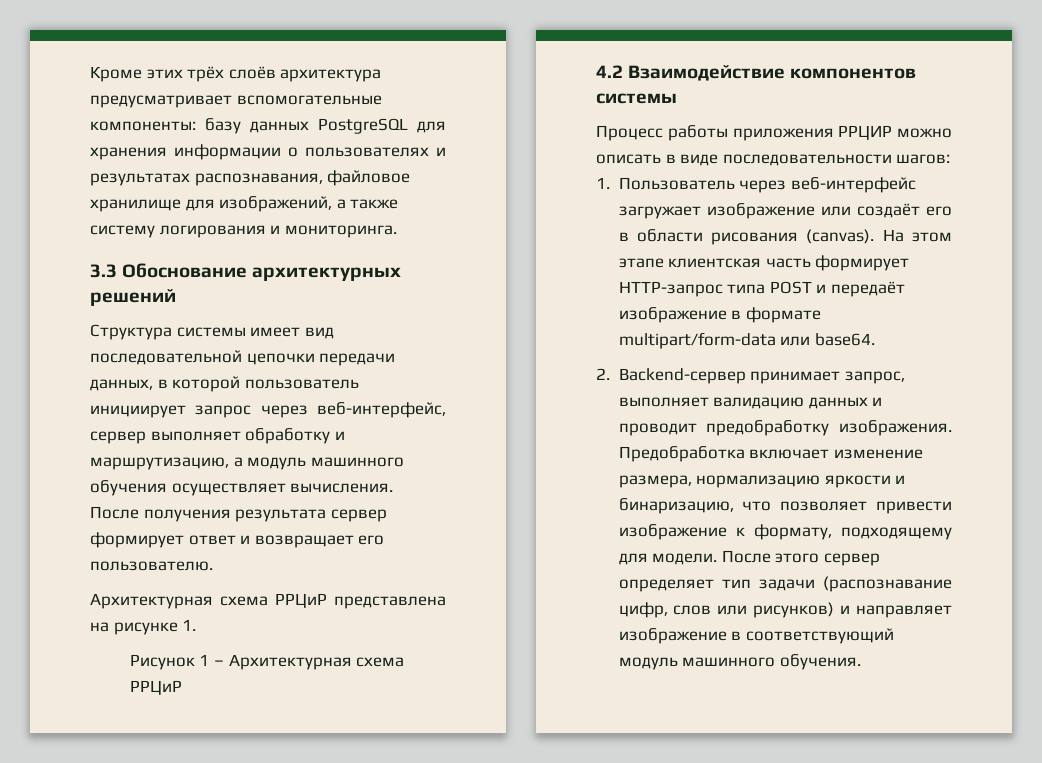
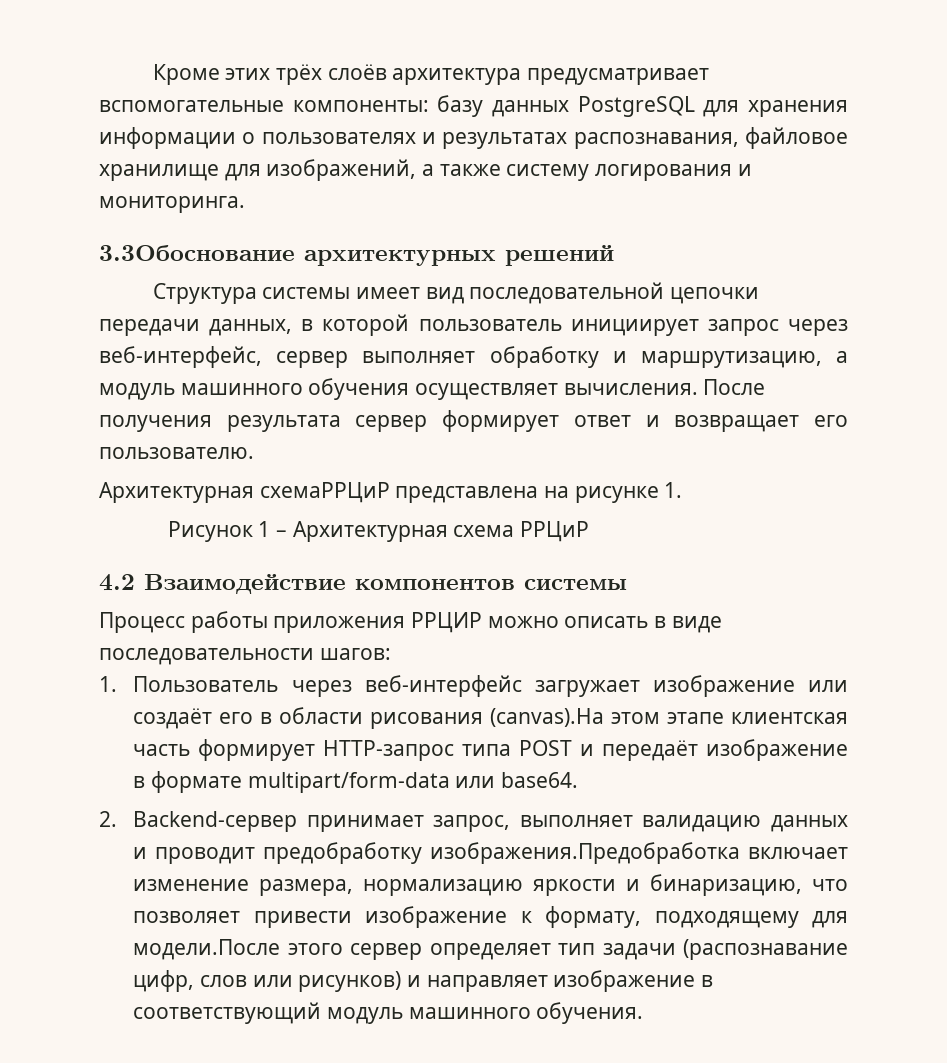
[90,263,248,278] 3.3 Обоснование -> [99,245,295,261] 3.3Обоснование
[220,593,327,608] схема РРЦиР -> [259,482,390,503] схемаРРЦиР
[806,229,904,244] (canvas). На -> [490,708,605,727] (canvas).На
[839,420,952,436] [618,446,745,462] изображения. Предобработка -> [430,842,741,864] изображения.Предобработка
[652,550,771,565] модели. После -> [133,939,281,960] модели.После

